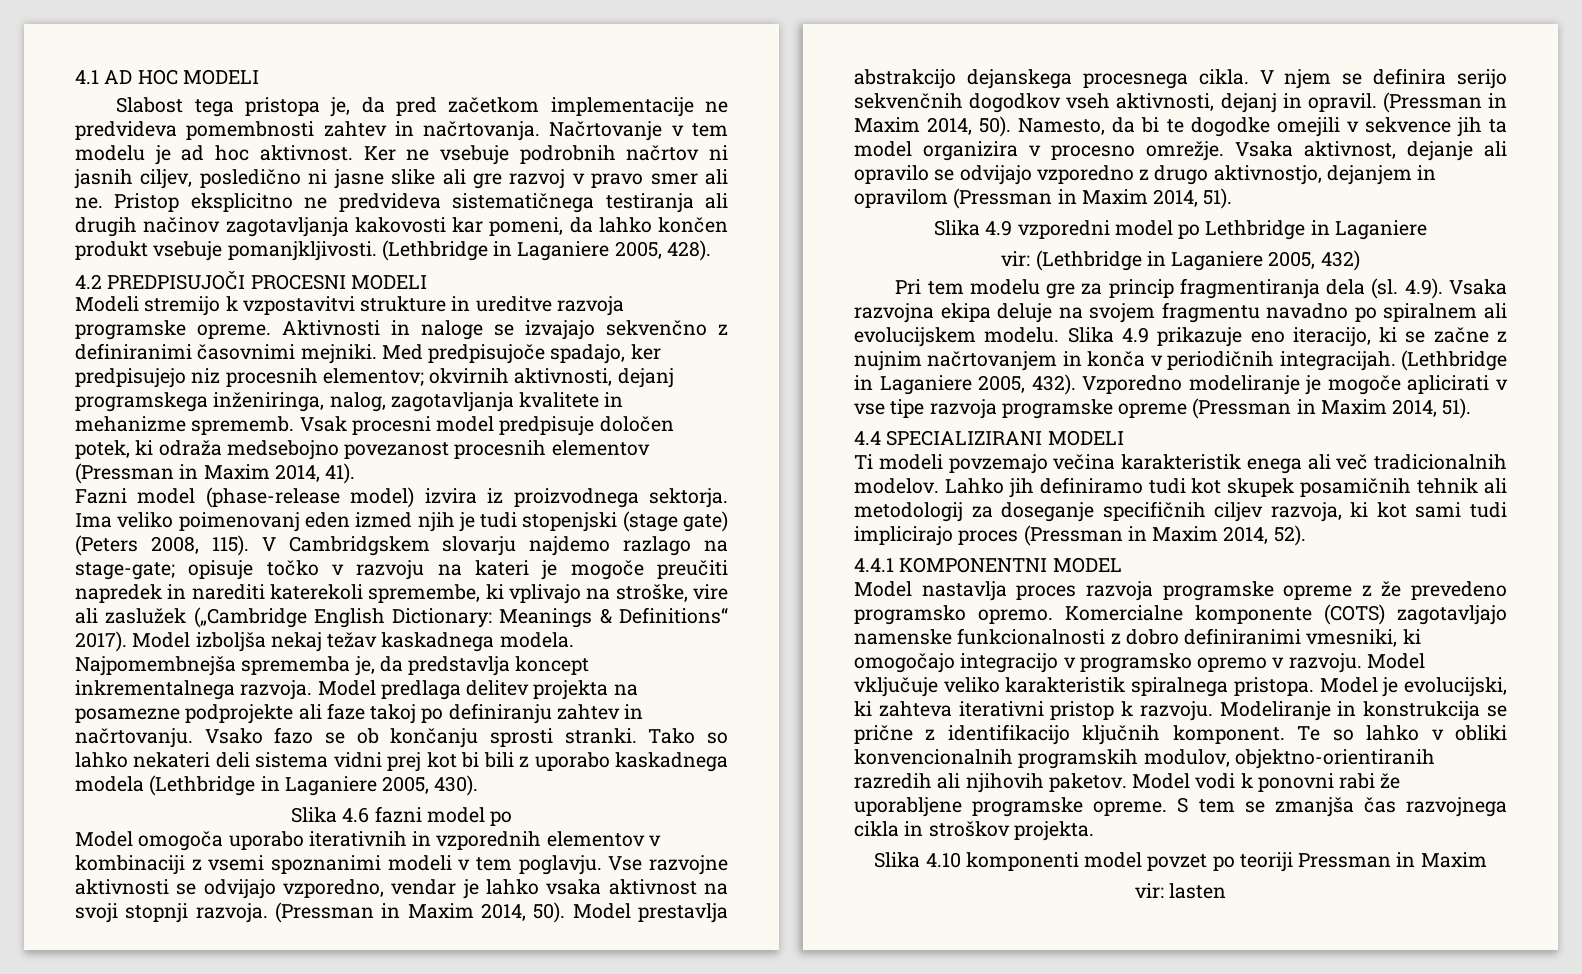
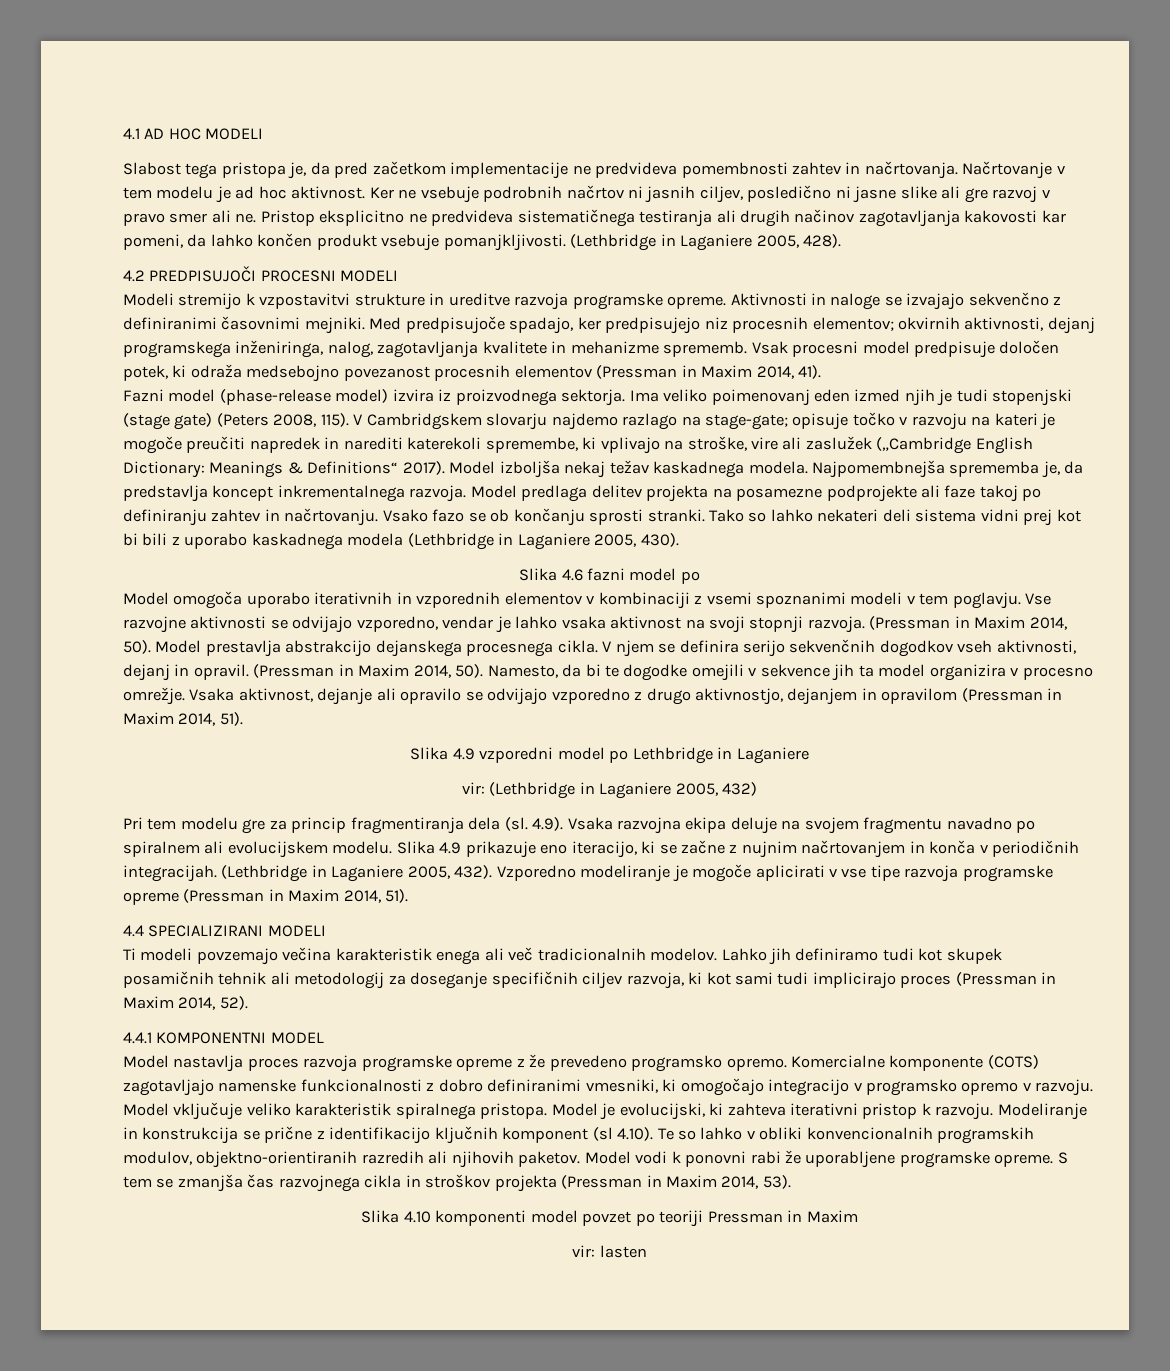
[1172,725,1285,744] komponent. -> [502,1127,654,1143] komponent (sl 4.10).
[1013,821,1094,841] projekta. -> [494,1175,791,1192] projekta (Pressman in Maxim 2014, 53).

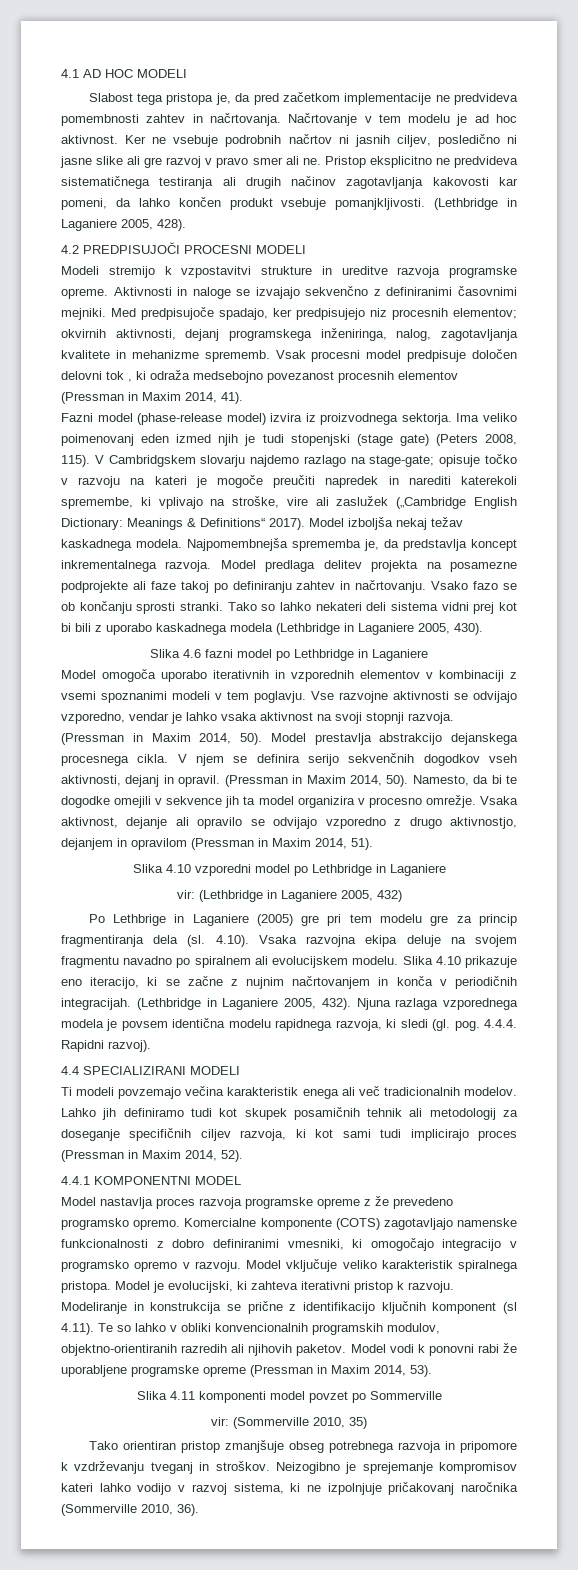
[123,365,168,381] potek, -> [61,371,132,382] delovni tok ,
(700, 577) none -> [294,649,428,661] Lethbridge in Laganiere
[452,748,475,760] 4.9 -> [165,864,191,873] 4.10
[123,817,143,829] Pri -> [88,914,342,926] Po Lethbrige in Laganiere (2005) gre pri
[532,817,564,831] 4.9). -> [215,935,249,947] 4.10).
[439,842,462,854] 4.9 -> [435,956,461,965] 4.10
[496,864,1053,882] [123,889,409,905] Vzporedno modeliranje je mogoče aplicirati v vse tipe razvoja programske opreme (Pressman in Maxim 2014, 51). -> [356,998,518,1010] [61,1018,517,1031] [61,1040,151,1052] Njuna razlaga vzporednega modela je povsem identična modelu rapidnega razvoja, ki sledi (gl. pog. 4.4.4. Rapidni razvoj).
[617,1127,654,1141] 4.10). -> [61,1323,94,1335] 4.11).
[994,1152,1068,1167] [123,1174,557,1192] opreme. S tem se zmanjša čas razvojnega cikla in stroškov projekta -> [203,1366,246,1377] opreme
[403,1211,431,1223] 4.10 -> [169,1391,195,1400] 4.11
[659,1210,858,1227] [572,1245,647,1258] teoriji Pressman in Maxim // vir: lasten -> [369,1391,442,1400] [211,1417,367,1429] [88,1440,517,1453] [61,1461,517,1474] [61,1482,518,1495] [61,1504,199,1516] Sommerville // vir: (Sommerville 2010, 35) // Tako orientiran pristop zmanjšuje obseg potrebnega razvoja in pripomore k vzdrževanju tveganj in stroškov. Neizogibno je sprejemanje kompromisov kateri lahko vodijo v razvoj sistema, ki ne izpolnjuje pričakovanj naročnika (Sommerville 2010, 36).

